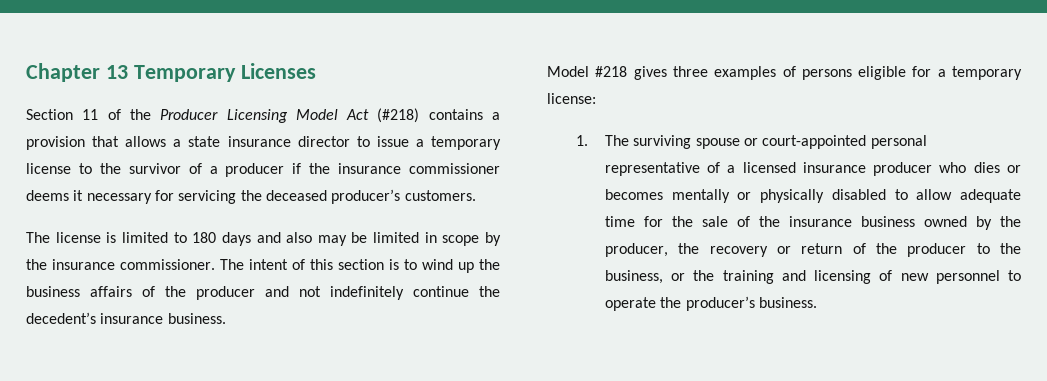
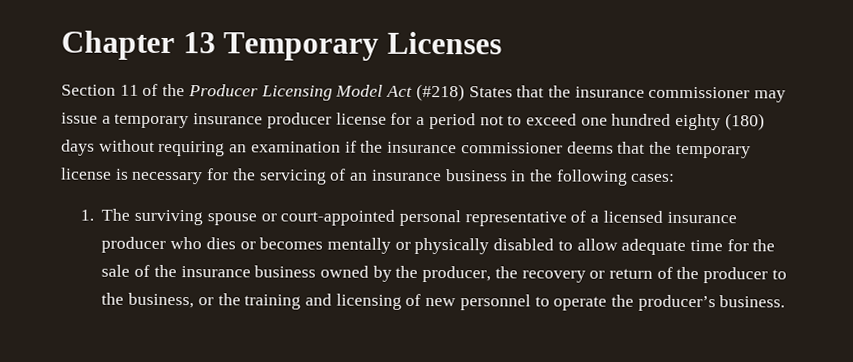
[428,109,501,120] [26,136,502,150] [26,163,285,177] contains a provision that allows a state insurance director to issue a temporary license to the survivor of a producer -> [468,85,787,103] [61,112,765,131] [61,139,341,157] States that the insurance commissioner may issue a temporary insurance producer license for a period not to exceed one hundred eighty (180) days without requiring an examination
[73,189,476,204] [26,232,502,246] [26,259,500,273] [26,286,500,300] [26,312,226,324] [547,66,1023,80] [547,93,596,104] it necessary for servicing the deceased producer’s customers. // The license is limited to 180 days and also may be limited in scope by the insurance commissioner. The intent of this section is to wind up the business affairs of the producer and not indefinitely continue the decedent’s insurance business. // Model #218 gives three examples of persons eligible for a temporary license: -> [617,141,751,159] [61,167,676,186] that the temporary license is necessary for the servicing of an insurance business in the following cases:

